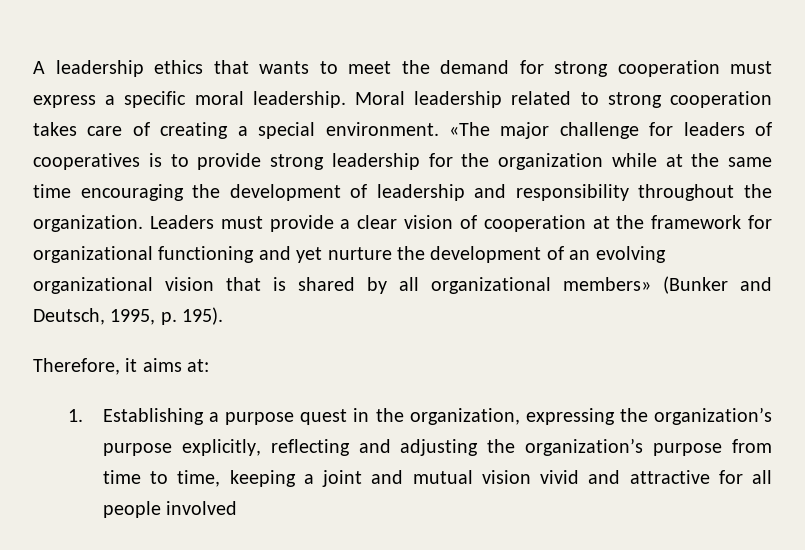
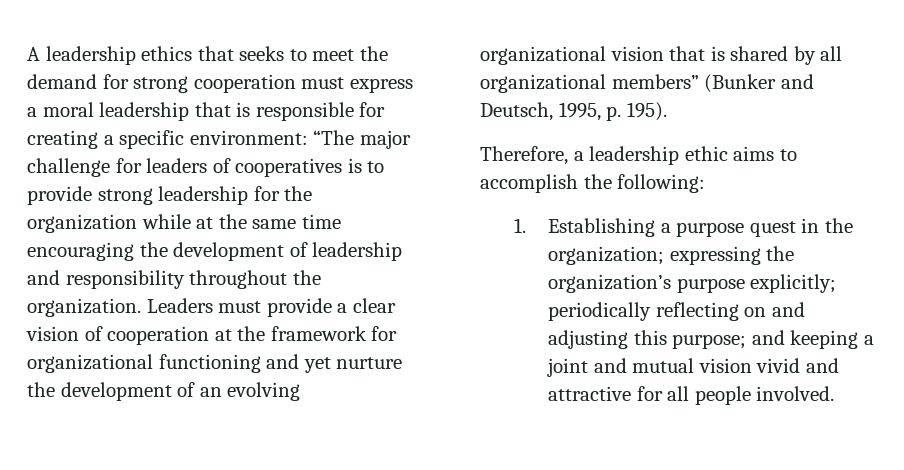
[259,61,309,74] wants -> [239,46,285,61] seeks
[124,91,772,108] [33,122,490,139] specific moral leadership. Moral leadership related to strong cooperation takes care of creating a special environment. «The -> [42,102,386,121] [27,130,355,149] moral leadership that is responsible for creating a specific environment: “The
[563,277,651,291] members» -> [611,74,699,89] members”
[125,358,210,372] it aims at: -> [573,146,797,165] [480,174,706,193] a leadership ethic aims to accomplish the following:
[409,408,520,425] organization, -> [548,246,665,265] organization;
[181,438,772,456] [102,470,221,487] explicitly, reflecting and adjusting the organization’s purpose from time to time, -> [750,274,837,293] [548,302,805,321] [548,330,785,349] explicitly; periodically reflecting on and adjusting this purpose; and
[166,501,238,515] involved -> [756,386,835,401] involved.

